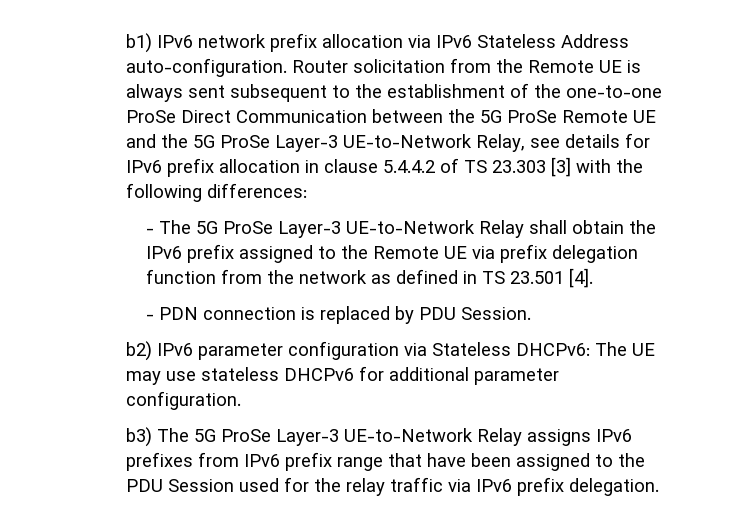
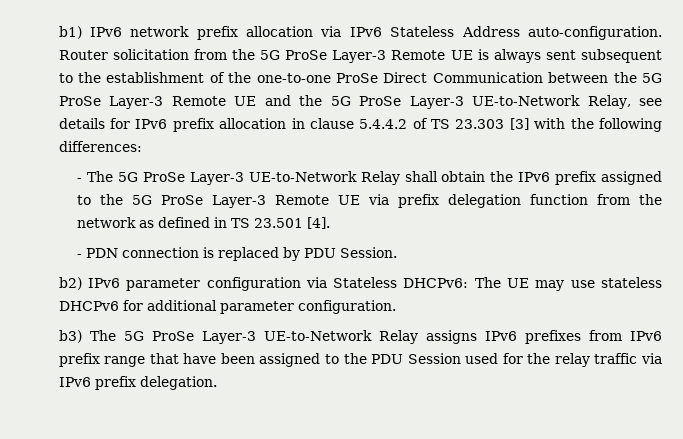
(523, 66) none -> [260,50,387,63] 5G ProSe Layer-3
(557, 116) none -> [109,96,164,109] Layer-3
(369, 252) none -> [132,195,267,208] 5G ProSe Layer-3

